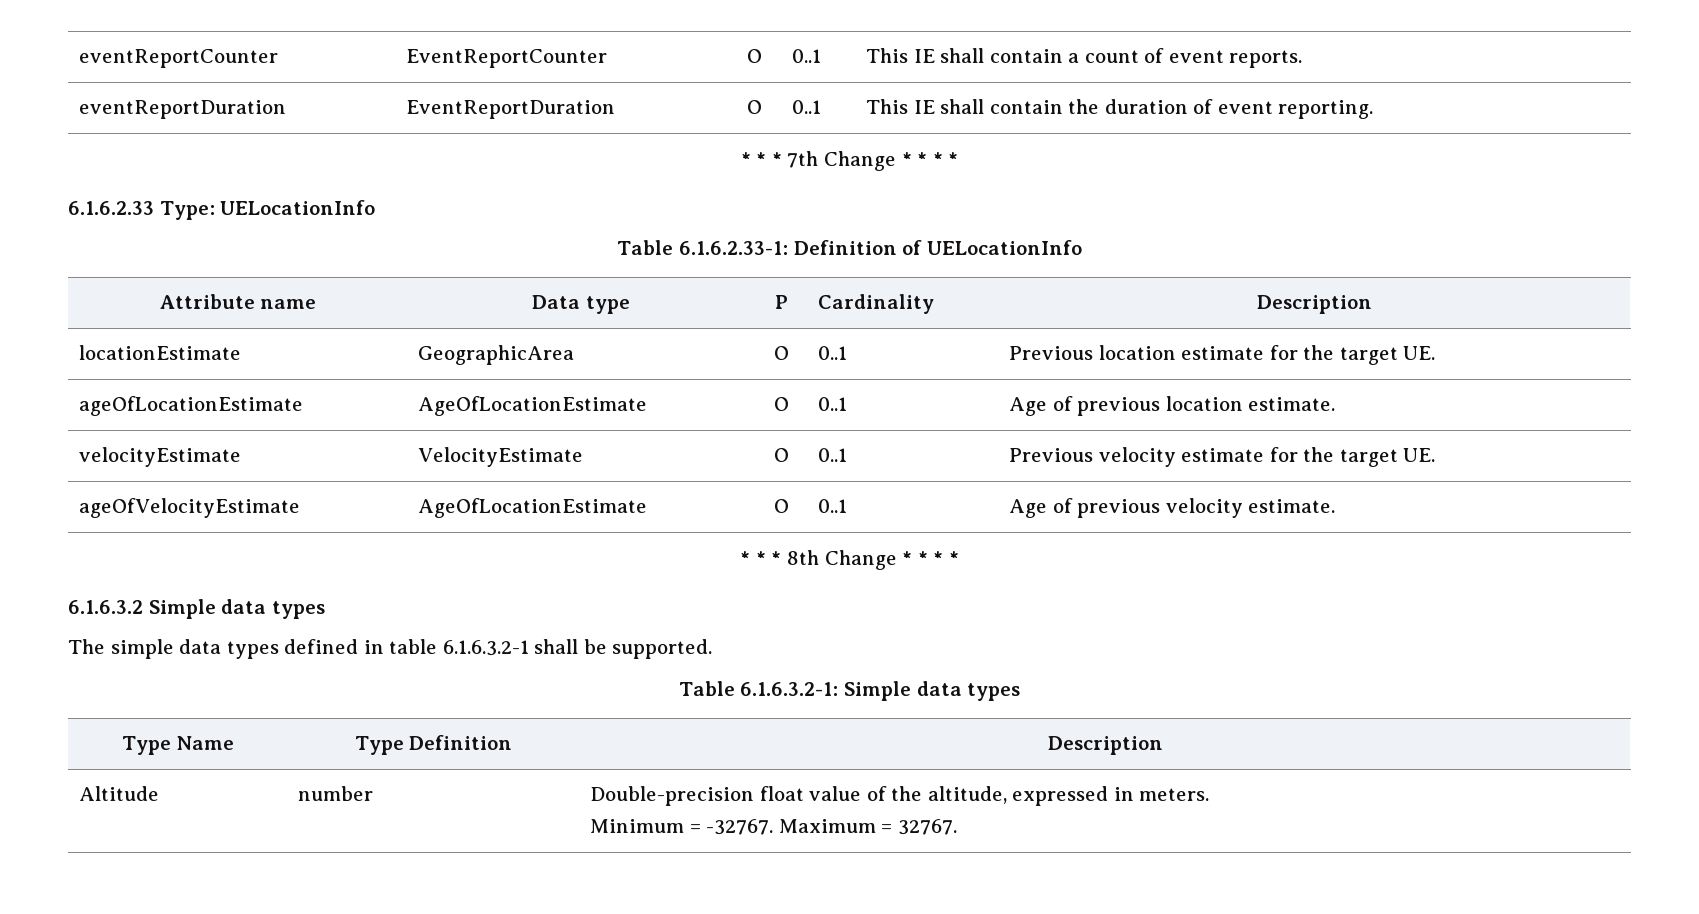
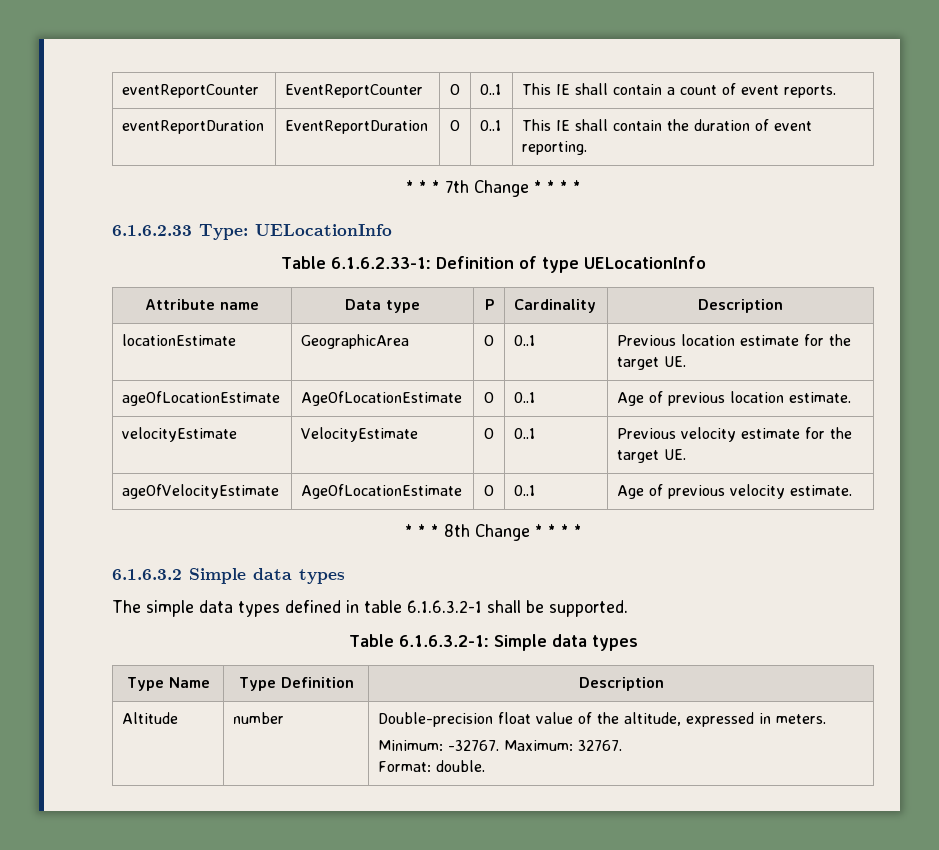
(923, 247) none -> [541,257,579,273] type
[590,819,893,835] Minimum = -32767. Maximum = -> [378,740,574,751] Minimum: -32767. Maximum:
(957, 827) none -> [378,760,486,772] // Format: double.

